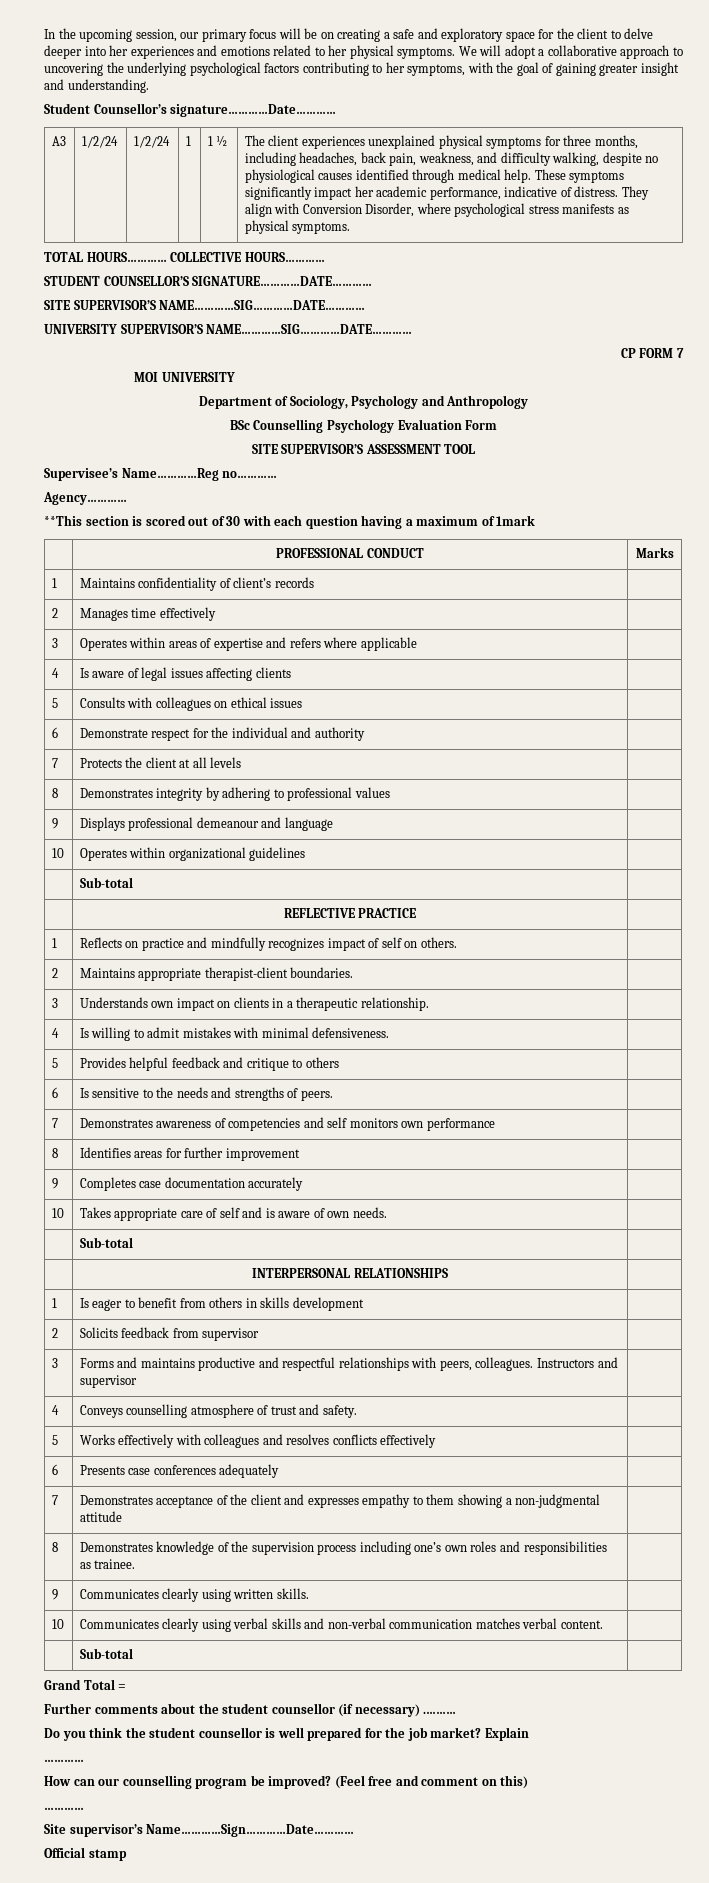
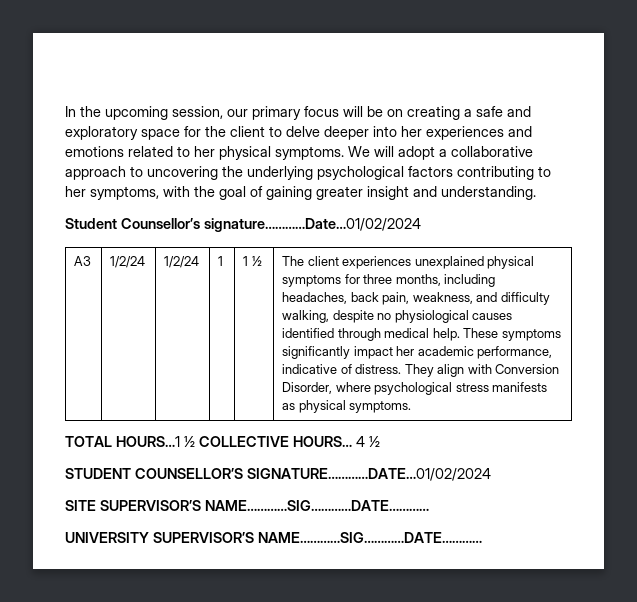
[170,104,337,117] signature…………Date………… -> [204,218,421,232] signature…………Date…01/02/2024
[86,252,325,262] HOURS………… COLLECTIVE HOURS………… -> [116,436,380,447] HOURS…1 ½ COLLECTIVE HOURS… 4 ½
[192,276,373,286] SIGNATURE…………DATE………… -> [247,468,491,481] SIGNATURE…………DATE…01/02/2024
[620,348,684,358] [134,372,235,382] [198,395,529,409] [229,419,498,433] [251,444,476,454] [44,468,278,481] [43,492,127,505] [44,515,536,529] [276,548,424,558] [635,547,674,558] [51,578,57,588] [79,577,314,591] [51,608,58,618] [79,607,216,621] [51,638,58,648] [79,637,417,651] [51,668,59,678] [79,667,291,681] [51,698,58,708] [79,697,303,711] [51,727,58,738] [79,727,365,741] [51,758,58,768] [79,757,242,768] [51,788,58,798] [79,787,390,801] [51,818,58,829] [79,817,333,831] [51,848,64,858] [79,847,306,861] [79,877,133,888] [283,908,417,918] [51,938,57,948] [79,937,457,951] [51,968,58,978] [79,967,354,981] [51,998,58,1008] [79,997,429,1011] [51,1028,59,1038] [79,1027,390,1041] [51,1058,58,1068] [79,1057,339,1071] [51,1087,58,1098] [79,1087,333,1101] [51,1118,58,1128] [79,1117,495,1131] [51,1148,58,1158] [79,1147,300,1161] [51,1178,58,1189] [79,1177,304,1191] [51,1208,64,1218] [79,1207,387,1221] [79,1237,133,1248] [252,1268,448,1278] [51,1298,57,1308] [79,1297,364,1311] [51,1328,58,1338] [79,1327,260,1341] [51,1358,58,1368] [79,1357,618,1371] [79,1375,137,1388] [51,1405,59,1415] [79,1404,357,1418] [51,1435,58,1445] [79,1434,437,1448] [51,1464,58,1475] [79,1464,280,1478] [51,1495,58,1505] [79,1494,601,1508] [79,1511,122,1522] [51,1542,58,1552] [79,1541,607,1555] [79,1559,136,1569] [51,1589,58,1600] [79,1588,309,1602] [51,1619,64,1629] [79,1618,603,1632] [79,1648,133,1659] [44,1679,127,1690] [44,1703,457,1717] [44,1727,529,1741] [44,1759,84,1762] [44,1775,529,1789] [44,1807,84,1810] [44,1824,355,1837] [44,1847,127,1861] // CP FORM 7 // MOI UNIVERSITY // Department of Sociology, Psychology and Anthropology // BSc Counselling Psychology Evaluation Form // SITE SUPERVISOR’S ASSESSMENT TOOL // Supervisee’s Name…………Reg no………… // Agency………… // **This section is scored out of 30 with each question having a maximum of 1mark // | PROFESSIONAL CONDUCT | Marks // 1 | Maintains confidentiality of client’s records | // 2 | Manages time effectively | // 3 | Operates within areas of expertise and refers where applicable | // 4 | Is aware of legal issues affecting clients | // 5 | Consults with colleagues on ethical issues | // 6 | Demonstrate respect for the individual and authority | // 7 | Protects the client at all levels | // 8 | Demonstrates integrity by adhering to professional values | // 9 | Displays professional demeanour and language | // 10 | Operates within organizational guidelines | // | Sub-total | // | REFLECTIVE PRACTICE | // 1 | Reflects on practice and mindfully recognizes impact of self on others. | // 2 | Maintains appropriate therapist-client boundaries. | // 3 | Understands own impact on clients in a therapeutic relationship. | // 4 | Is willing to admit mistakes with minimal defensiveness. | // 5 | Provides helpful feedback and critique to others | // 6 | Is sensitive to the needs and strengths of peers. | // 7 | Demonstrates awareness of competencies and self monitors own performance | // 8 | Identifies areas for further improvement | // 9 | Completes case documentation accurately | // 10 | Takes appropriate care of self and is aware of own needs. | // | Sub-total | // | INTERPERSONAL RELATIONSHIPS | // 1 | Is eager to benefit from others in skills development | // 2 | Solicits feedback from supervisor | // 3 | Forms and maintains productive and respectful relationships with peers, colleagues. Instructors and supervisor | // 4 | Conveys counselling atmosphere of trust and safety. | // 5 | Works effectively with colleagues and resolves conflicts effectively | // 6 | Presents case conferences adequately | // 7 | Demonstrates acceptance of the client and expresses empathy to them showing a non-judgmental attitude | // 8 | Demonstrates knowledge of the supervision process including one’s own roles and responsibilities as trainee. | // 9 | Communicates clearly using written skills. | // 10 | Communicates clearly using verbal skills and non-verbal communication matches verbal content. | // | Sub-total | // Grand Total = // Further comments about the student counsellor (if necessary) .……… // Do you think the student counsellor is well prepared for the job market? Explain // ………… // How can our counselling program be improved? (Feel free and comment on this) // ………… // Site supervisor’s Name…………Sign…………Date………… // Official stamp -> (482, 537) none

